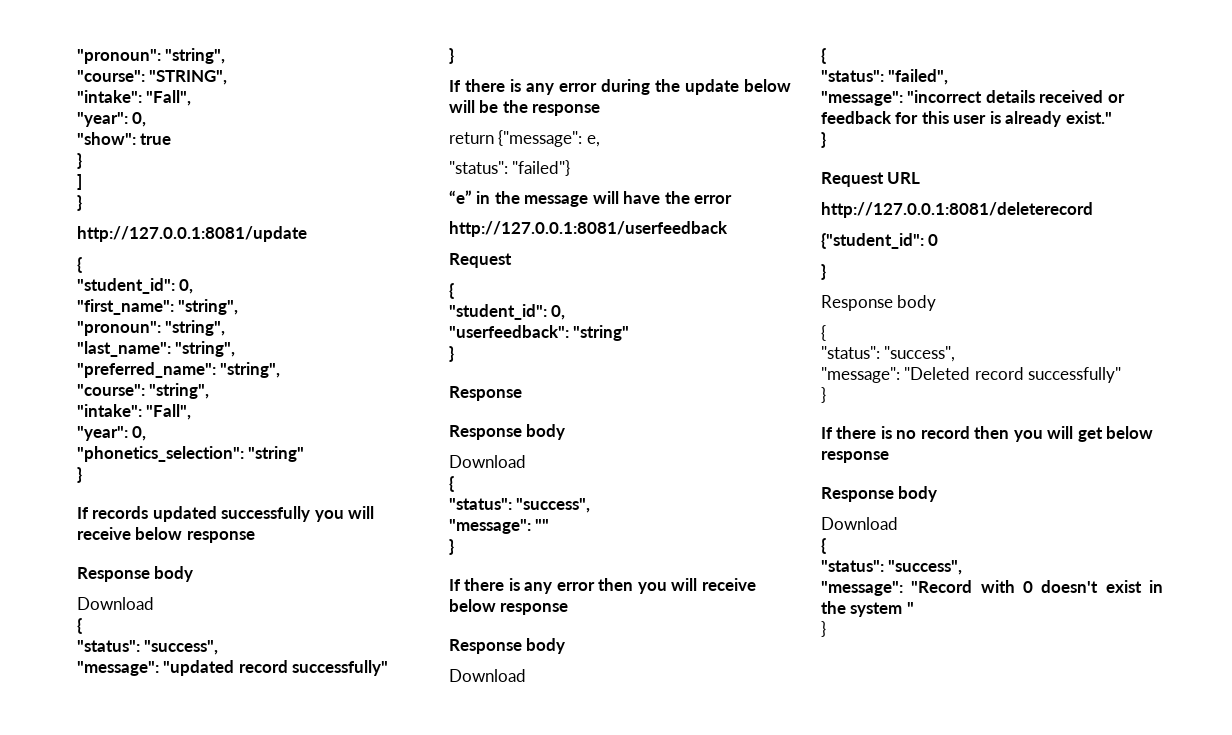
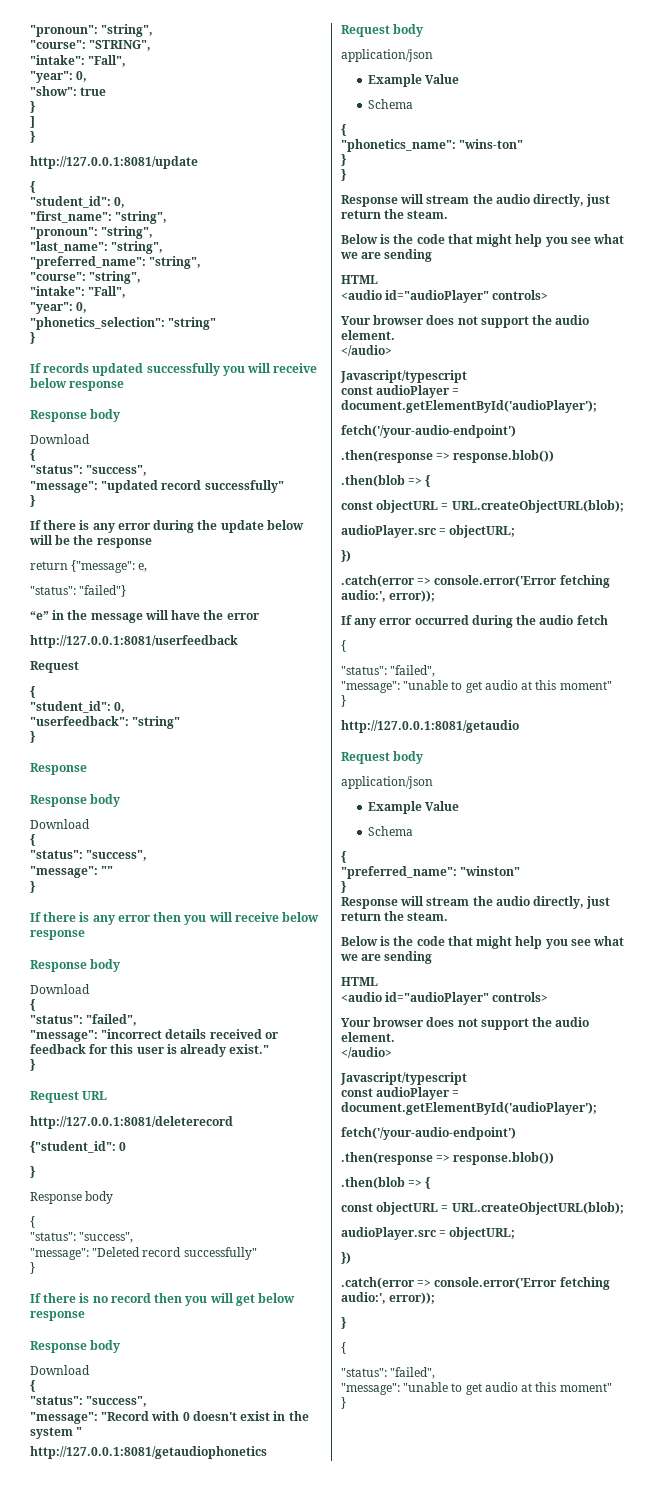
(914, 608) none -> [30,1446,267,1459] [341,24,424,37] [341,49,433,62] [367,74,460,87] [367,99,413,109] [341,124,346,136] [341,139,524,152] [341,154,346,166] [341,169,346,181] [341,194,611,207] [341,209,449,219] [341,234,625,247] [340,249,433,262] [341,275,378,284] [341,290,549,303] [341,315,590,328] [341,330,395,340] [341,345,392,356] [340,370,467,383] [341,385,460,398] [341,400,597,413] [341,425,516,438] [341,450,555,463] [341,475,431,487] [341,500,624,513] [341,525,516,538] [341,550,351,562] [341,575,610,588] [341,590,436,602] [341,615,608,628] [341,640,346,652] [341,665,436,677] [341,680,612,693] [341,695,346,707] [341,720,519,733] [341,751,424,764] [341,776,433,789] [367,801,460,814] [367,826,413,836] [341,851,346,863] [341,866,521,879] [341,881,346,893] [341,896,611,909] [341,911,449,921] [341,936,625,949] [340,951,433,964] [341,977,378,986] [341,992,549,1005] [341,1017,590,1030] [341,1032,395,1042] [341,1047,392,1058] [340,1072,467,1085] [341,1087,460,1100] [341,1102,597,1115] [341,1127,516,1140] [341,1152,555,1165] [341,1177,431,1189] [341,1202,624,1215] [341,1227,516,1240] [341,1252,351,1264] [341,1277,610,1290] [341,1292,436,1304] [341,1317,346,1329] [341,1342,346,1354] [341,1367,436,1379] [341,1382,612,1395] // http://127.0.0.1:8081/getaudiophonetics // Request body // application/json // Example Value // Schema // { // "phonetics_name": "wins-ton" // } // } // Response will stream the audio directly, just return the steam. // Below is the code that might help you see what we are sending // HTML // <audio id="audioPlayer" controls> // Your browser does not support the audio element. // </audio> // Javascript/typescript // const audioPlayer = document.getElementById('audioPlayer'); // fetch('/your-audio-endpoint') // .then(response => response.blob()) // .then(blob => { // const objectURL = URL.createObjectURL(blob); // audioPlayer.src = objectURL; // }) // .catch(error => console.error('Error fetching audio:', error)); // If any error occurred during the audio fetch // { // "status": "failed", // "message": "unable to get audio at this moment" // } // http://127.0.0.1:8081/getaudio // Request body // application/json // Example Value // Schema // { // "preferred_name": "winston" // } // Response will stream the audio directly, just return the steam. // Below is the code that might help you see what we are sending // HTML // <audio id="audioPlayer" controls> // Your browser does not support the audio element. // </audio> // Javascript/typescript // const audioPlayer = document.getElementById('audioPlayer'); // fetch('/your-audio-endpoint') // .then(response => response.blob()) // .then(blob => { // const objectURL = URL.createObjectURL(blob); // audioPlayer.src = objectURL; // }) // .catch(error => console.error('Error fetching audio:', error)); // } // { // "status": "failed", // "message": "unable to get audio at this moment"

